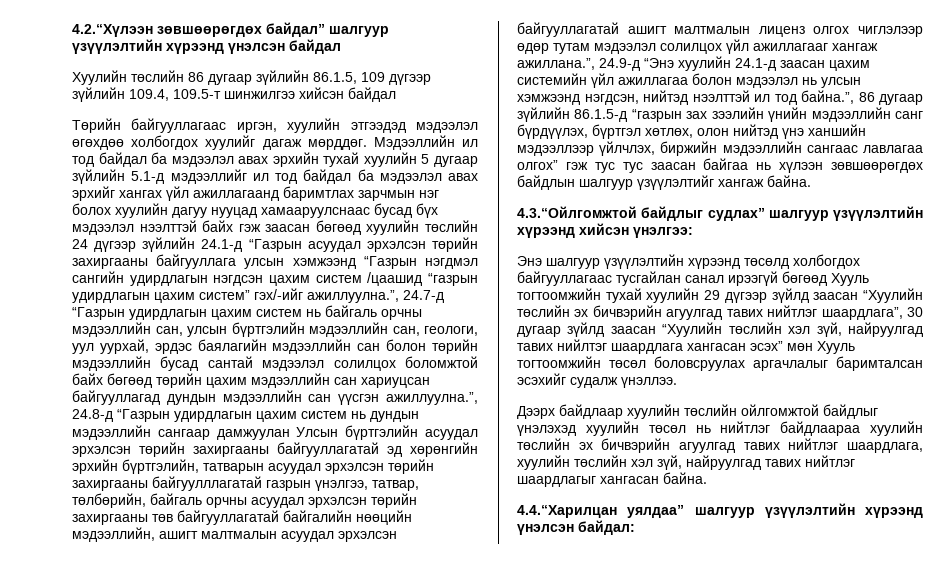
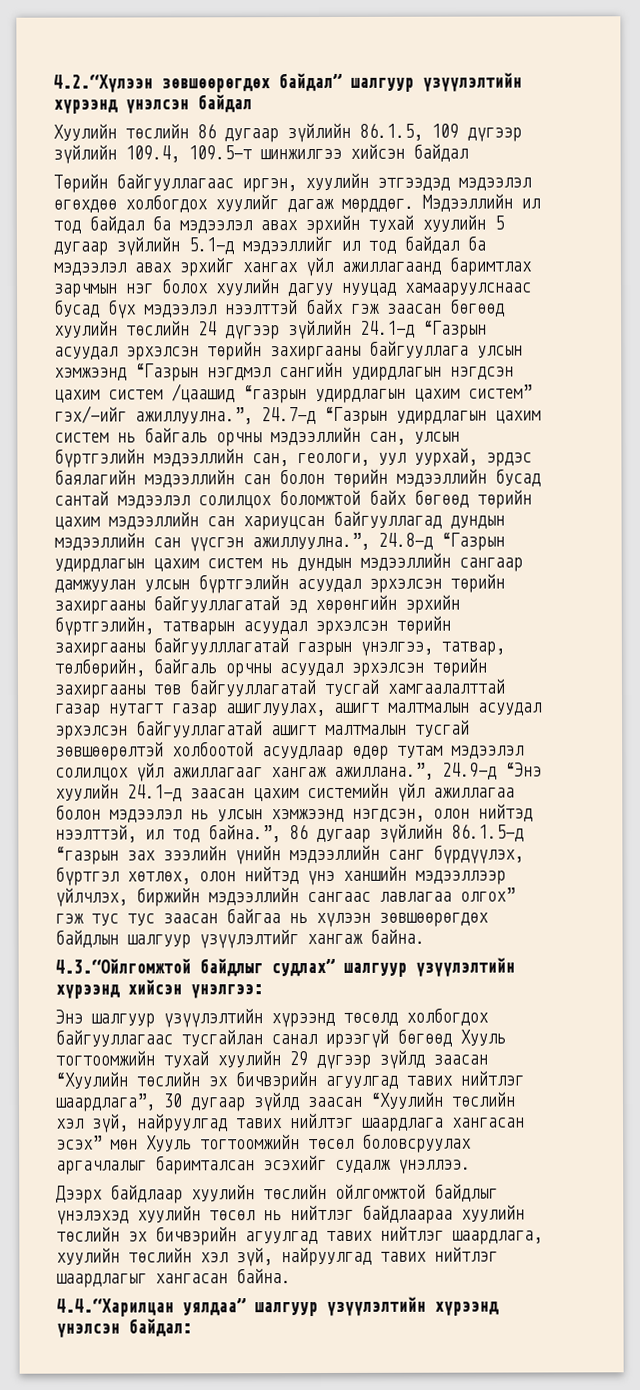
[296,427,339,437] Улсын -> [144,579,190,593] улсын
[283,510,412,525] [72,527,155,542] байгалийн нөөцийн мэдээллийн, -> [324,678,505,697] [55,702,326,718] тусгай хамгаалалттай газар нутагт газар ашиглуулах,
[758,26,923,37] лиценз олгох чиглэлээр -> [415,719,470,738] [55,741,344,761] тусгай зөвшөөрөлтэй холбоотой асуудлаар
[643,90,750,105] нийтэд нээлттэй -> [433,803,533,822] [55,824,137,843] олон нийтэд нээлттэй,

